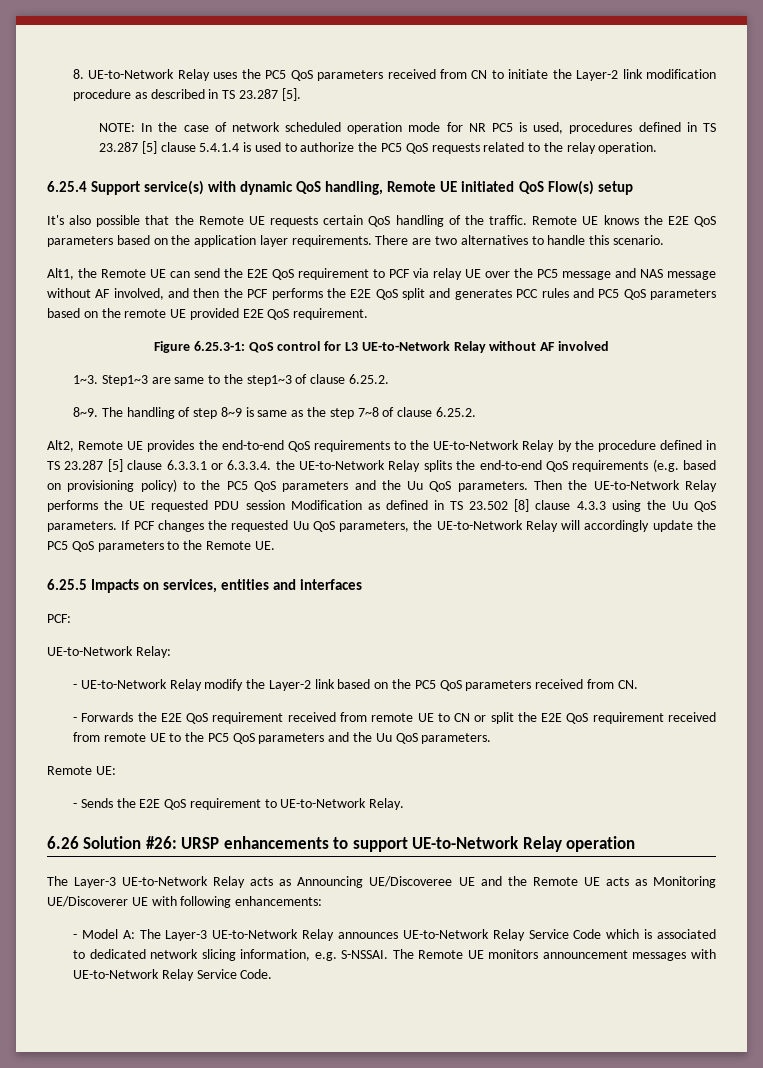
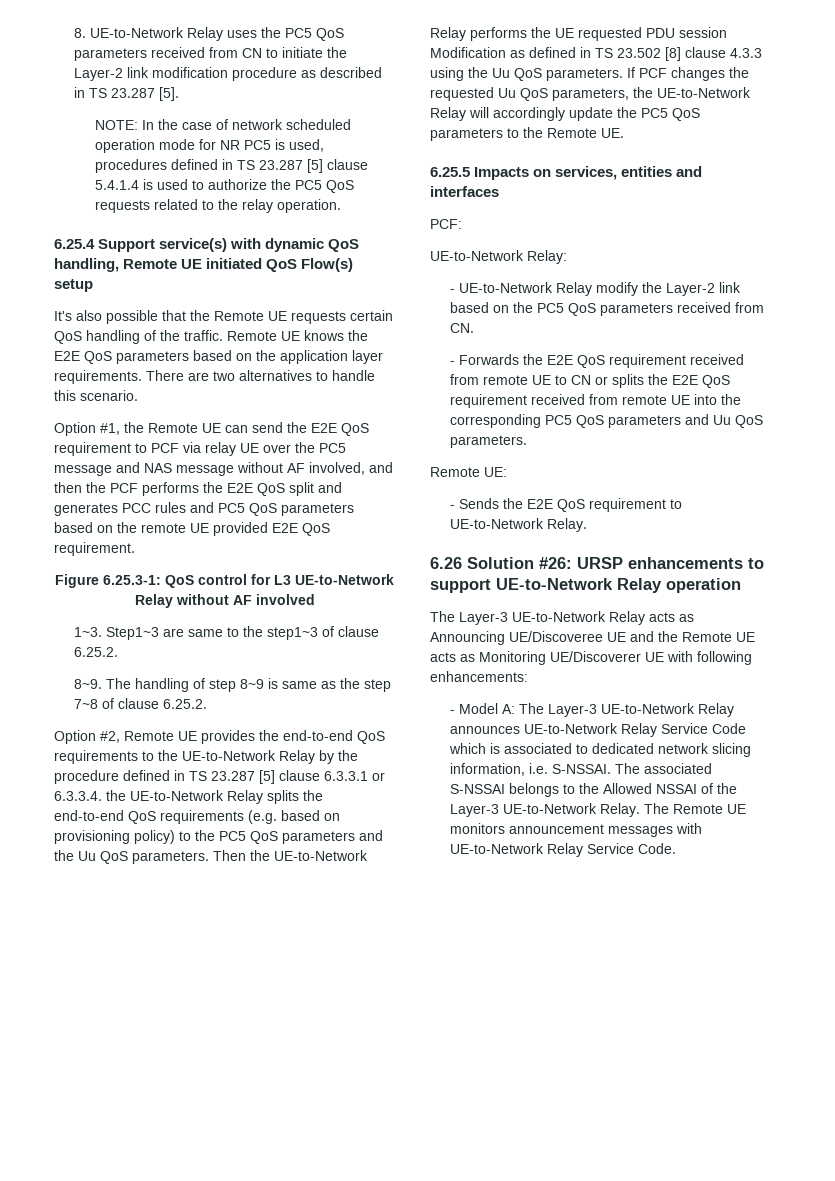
[47,268,74,280] Alt1, -> [54,422,120,436] Option #1,
[47,440,74,452] Alt2, -> [54,730,120,744] Option #2,
[490,712,716,724] [72,732,373,744] split the E2E QoS requirement received from remote UE to the PC5 QoS parameters and the -> [612,374,731,388] [450,394,742,408] [450,414,710,428] splits the E2E QoS requirement received from remote UE into the corresponding PC5 QoS parameters and
[314,952,337,961] e.g. -> [529,763,549,774] i.e.
(414, 954) none -> [644,763,713,774] [450,783,738,797] [450,803,670,817] associated S-NSSAI belongs to the Allowed NSSAI of the Layer-3 UE-to-Network Relay. The

